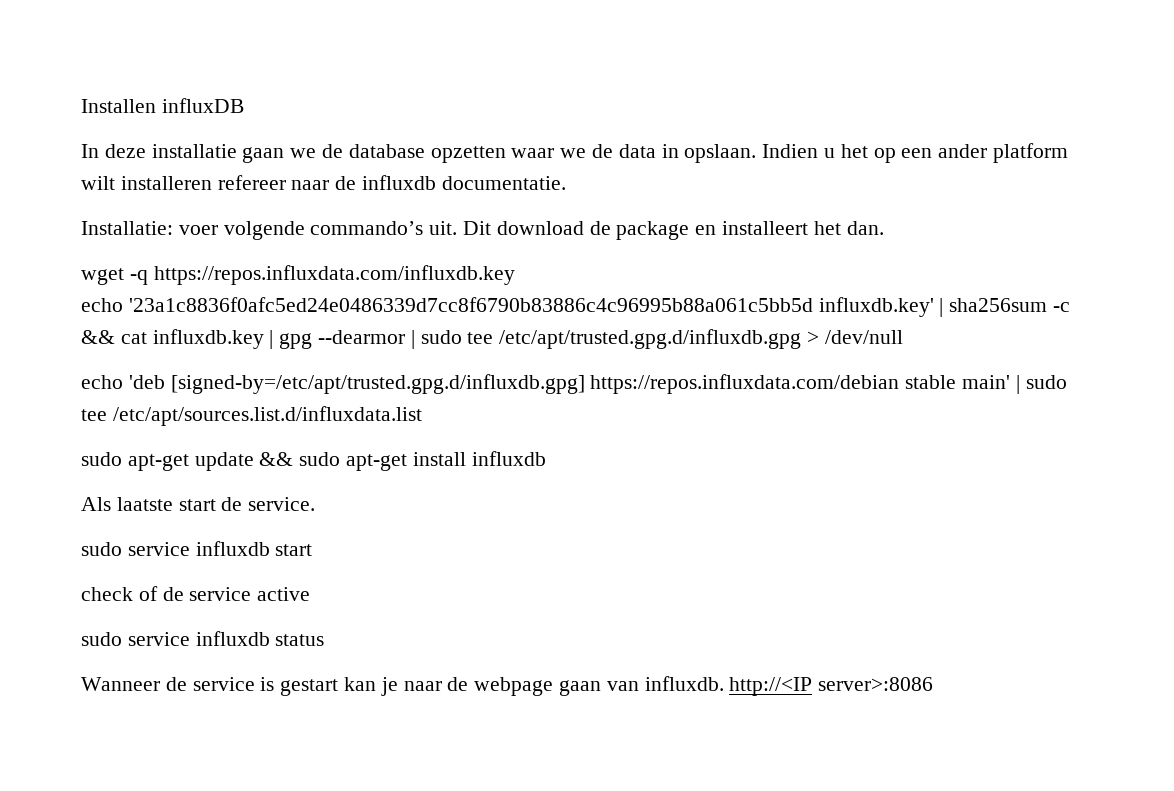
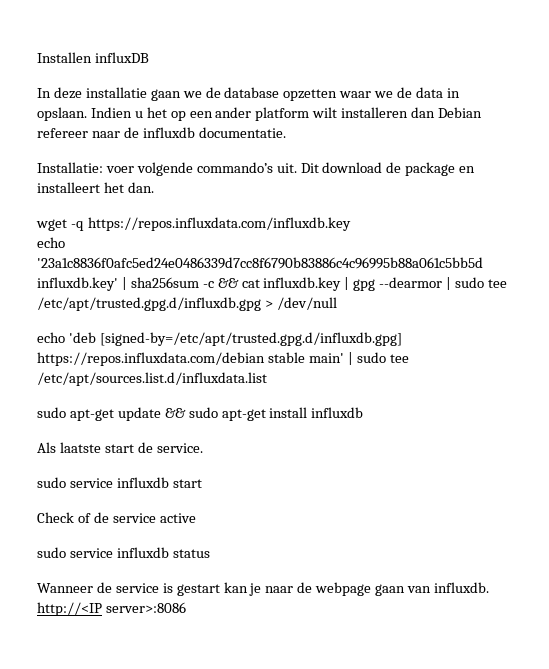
(212, 183) none -> [411,107,483,118] dan Debian
[81,587,133,601] check -> [37,512,74,523] Check

